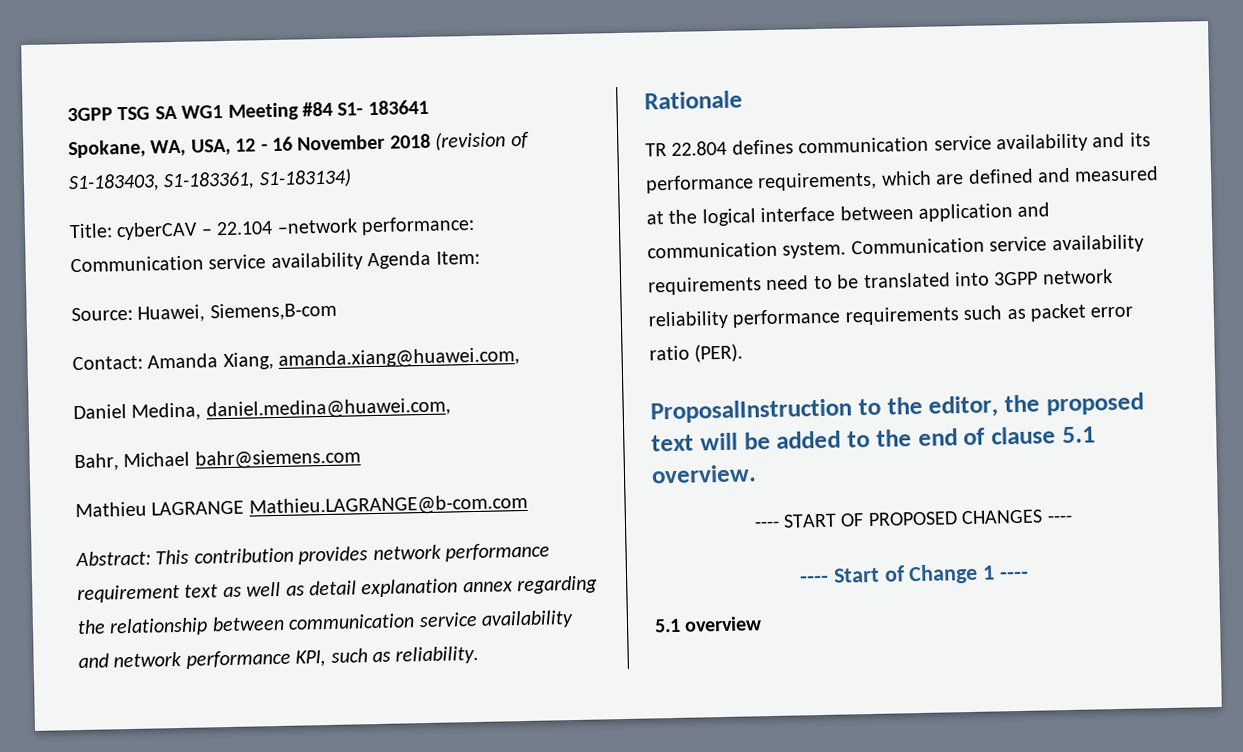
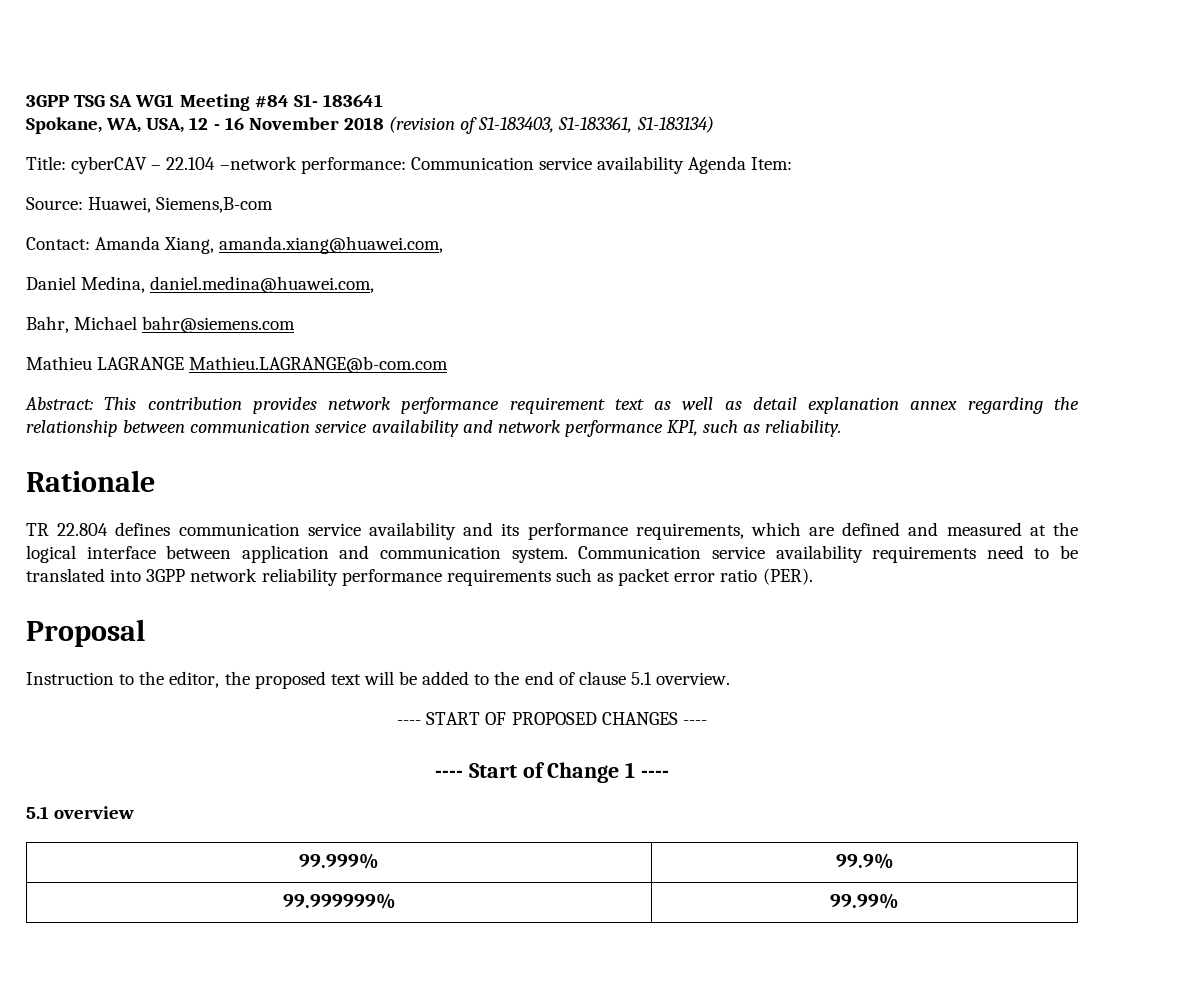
[650,398,852,424] ProposalInstruction -> [26,619,145,647] [26,672,114,685] Proposal // Instruction
(763, 624) none -> [299,853,379,869] [835,853,894,869] [282,893,396,909] [830,893,899,909] // 99.999% | 99.9% // 99.999999% | 99.99%

